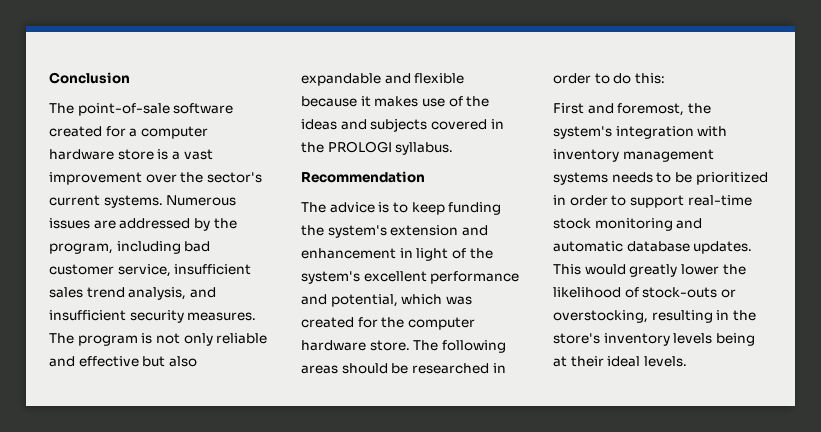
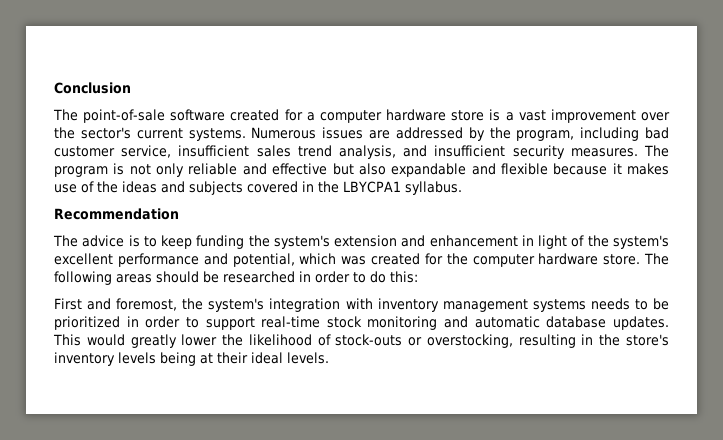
[327,141,392,153] PROLOGI -> [343,181,401,193] LBYCPA1

